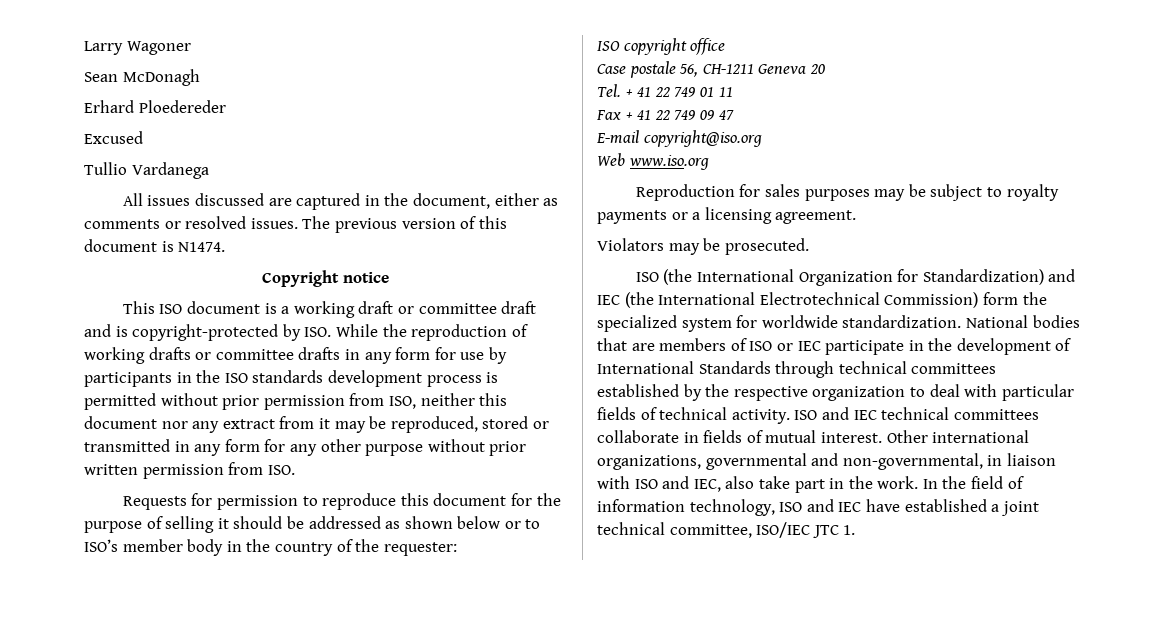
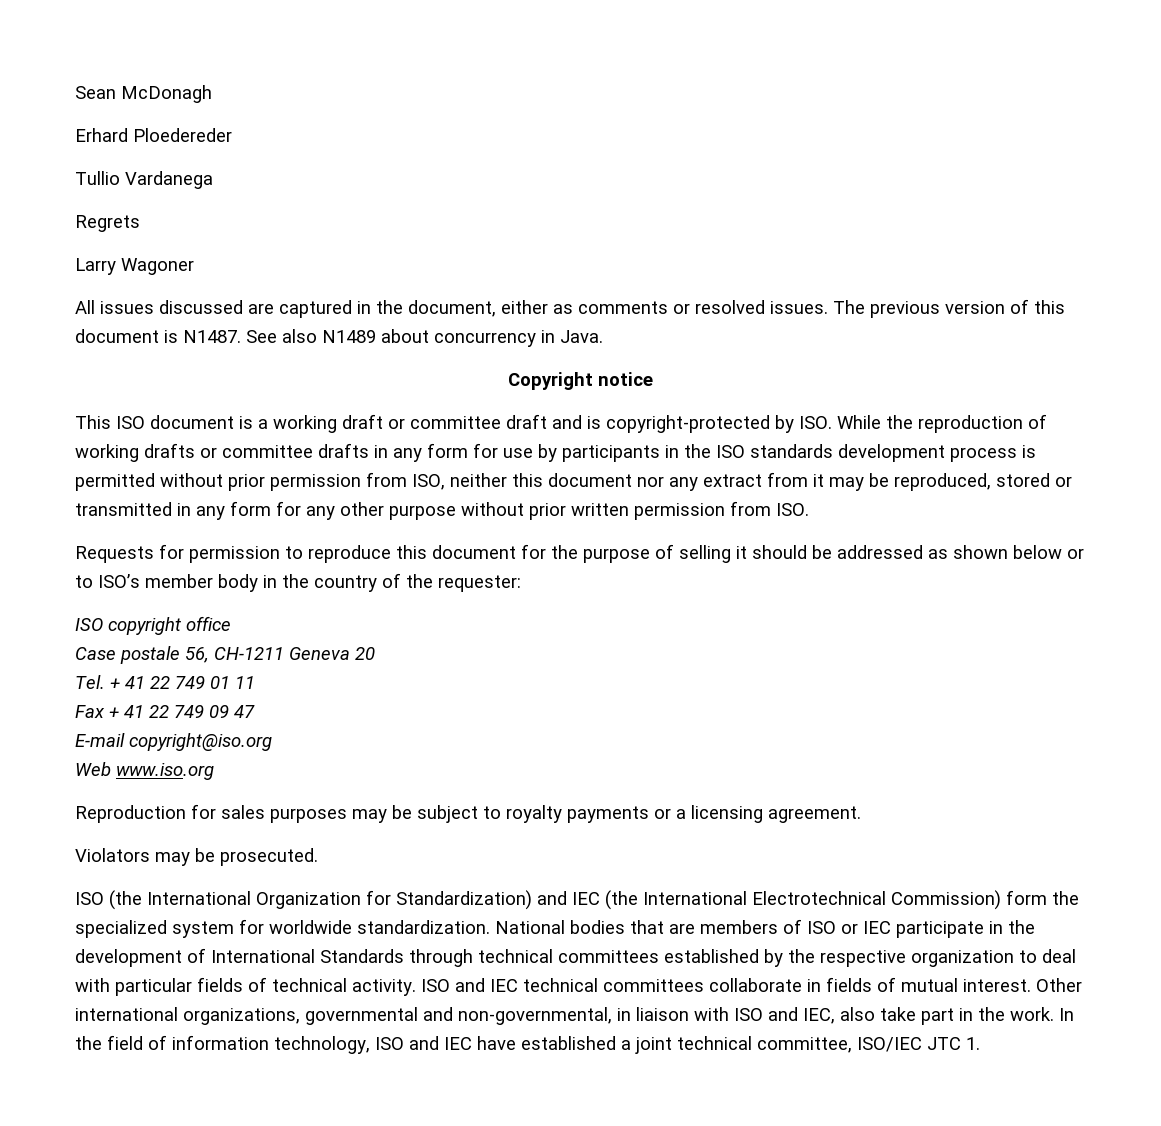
[84,41,191,55] Larry Wagoner // -> (75, 92) none
[84,131,143,144] // Excused -> (232, 135) none
(209, 170) none -> [75,215,140,232] [75,258,194,275] // Regrets // Larry Wagoner
[178,242,226,252] N1474. -> [183,329,603,347] N1487. See also N1489 about concurrency in Java.

